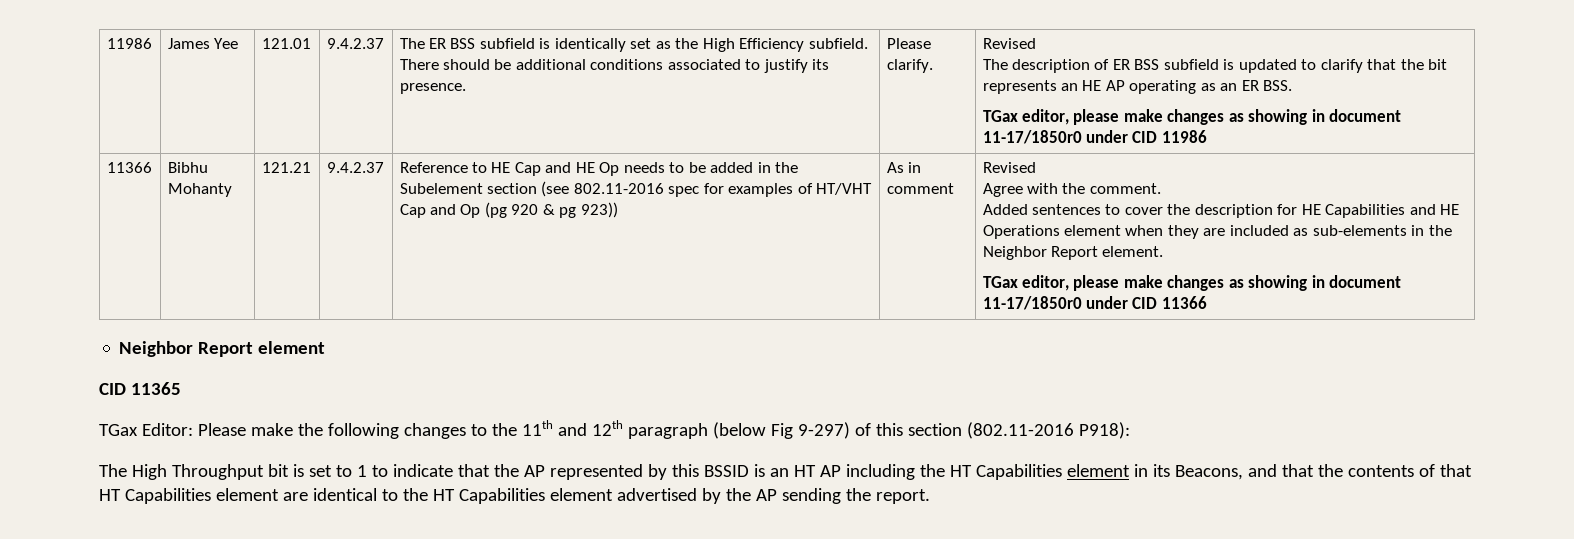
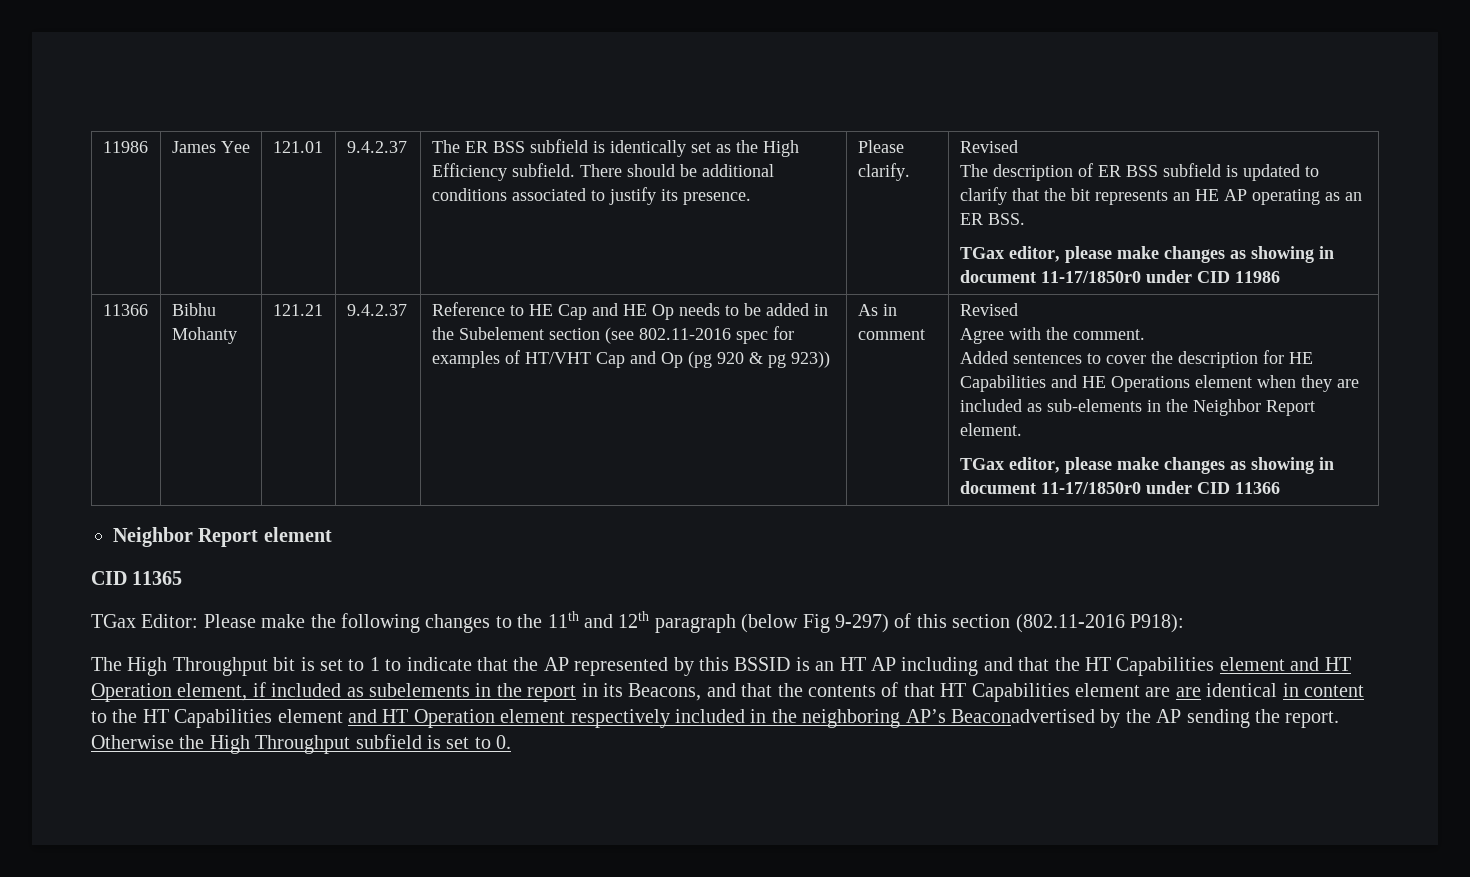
[919,464,1130,480] the HT Capabilities element -> [983,657,1351,676] [91,682,577,702] and that the HT Capabilities element and HT Operation element, if included as subelements in the report
[312,488,377,501] identical -> [1175,683,1364,697] are identical in content
[616,488,697,501] advertised -> [348,709,1095,728] and HT Operation element respectively included in the neighboring AP’s Beaconadvertised
(930, 496) none -> [91,734,512,754] Otherwise the High Throughput subfield is set to 0.

